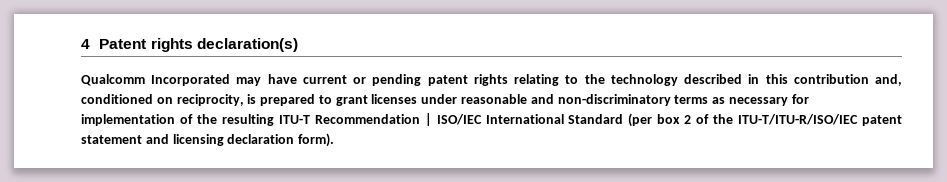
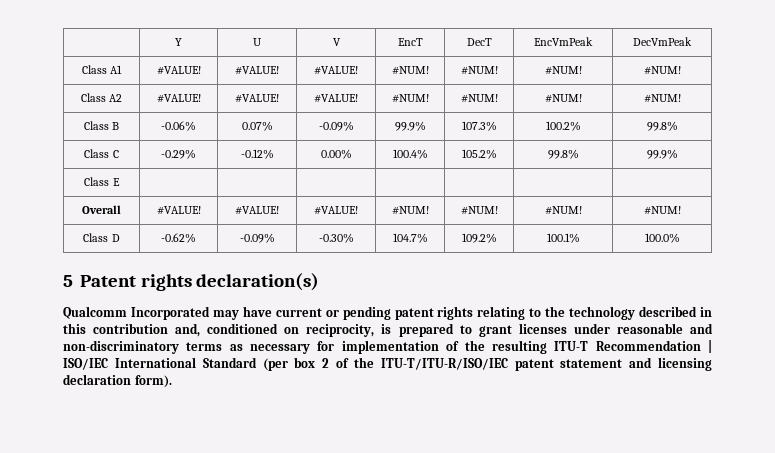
[81,39,90,49] 4 -> [175,38,182,46] [253,38,262,46] [332,38,341,46] [397,38,423,46] [466,38,492,46] [534,37,593,46] [633,37,692,46] [81,65,123,74] [156,66,201,75] [235,66,279,75] [314,66,358,75] [391,66,429,75] [460,66,498,75] [544,66,582,75] [643,66,681,75] [80,93,123,102] [156,94,201,103] [235,94,279,103] [314,94,358,103] [391,94,429,103] [460,94,498,103] [544,94,582,103] [643,94,681,103] [83,121,120,130] [161,121,196,131] [241,121,273,131] [318,121,354,131] [394,121,426,131] [461,121,497,131] [545,121,581,131] [646,121,678,131] [84,149,119,158] [161,149,196,159] [240,149,274,159] [320,149,352,159] [392,149,428,159] [461,149,497,159] [547,149,579,159] [646,149,678,159] [84,177,120,186] [82,205,121,214] [156,206,201,215] [235,206,279,215] [314,206,358,215] [391,206,429,215] [460,206,498,215] [544,206,582,215] [643,206,681,215] [83,233,120,242] [161,233,196,243] [239,233,275,243] [318,233,354,243] [392,233,428,243] [461,233,497,243] [546,233,580,243] [644,233,680,243] [63,275,73,287] | Y | U | V | EncT | DecT | EncVmPeak | DecVmPeak // Class A1 | #VALUE! | #VALUE! | #VALUE! | #NUM! | #NUM! | #NUM! | #NUM! // Class A2 | #VALUE! | #VALUE! | #VALUE! | #NUM! | #NUM! | #NUM! | #NUM! // Class B | -0.06% | 0.07% | -0.09% | 99.9% | 107.3% | 100.2% | 99.8% // Class C | -0.29% | -0.12% | 0.00% | 100.4% | 105.2% | 99.8% | 99.9% // Class E | | | | | | | // Overall | #VALUE! | #VALUE! | #VALUE! | #NUM! | #NUM! | #NUM! | #NUM! // Class D | -0.62% | -0.09% | -0.30% | 104.7% | 109.2% | 100.1% | 100.0% // 5

